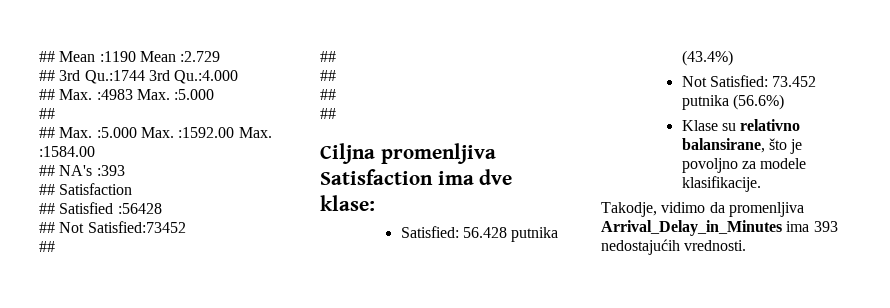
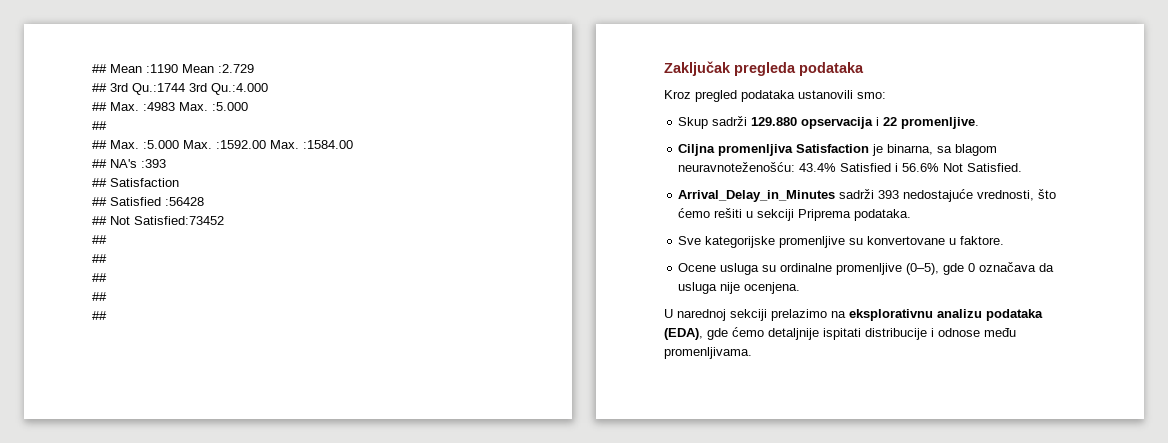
[320,143,496,164] [320,169,513,185] [320,195,375,211] [400,226,559,242] [681,50,733,66] [681,75,817,87] [681,94,785,110] [681,119,801,131] [681,138,803,154] [681,158,807,173] [681,176,761,192] [601,202,804,217] [601,220,838,236] [601,239,747,255] Ciljna promenljiva Satisfaction ima dve klase: // Satisfied: 56.428 putnika (43.4%) // Not Satisfied: 73.452 putnika (56.6%) // Klase su relativno balansirane, što je povoljno za modele klasifikacije. // Takodje, vidimo da promenljiva Arrival_Delay_in_Minutes ima 393 nedostajućih vrednosti. -> [664,61,864,76] [664,90,886,102] [678,116,980,129] [678,144,998,156] [678,162,1023,172] [678,189,1057,202] [678,208,912,221] [678,236,1005,248] [678,262,1055,275] [678,282,801,294] [664,309,1043,321] [664,327,1016,340] [664,347,752,359] Zaključak pregleda podataka // Kroz pregled podataka ustanovili smo: // Skup sadrži 129.880 opservacija i 22 promenljive. // Ciljna promenljiva Satisfaction je binarna, sa blagom neuravnoteženošću: 43.4% Satisfied i 56.6% Not Satisfied. // Arrival_Delay_in_Minutes sadrži 393 nedostajuće vrednosti, što ćemo rešiti u sekciji Priprema podataka. // Sve kategorijske promenljive su konvertovane u faktore. // Ocene usluga su ordinalne promenljive (0–5), gde 0 označava da usluga nije ocenjena. // U narednoj sekciji prelazimo na eksplorativnu analizu podataka (EDA), gde ćemo detaljnije ispitati distribucije i odnose među promenljivama.

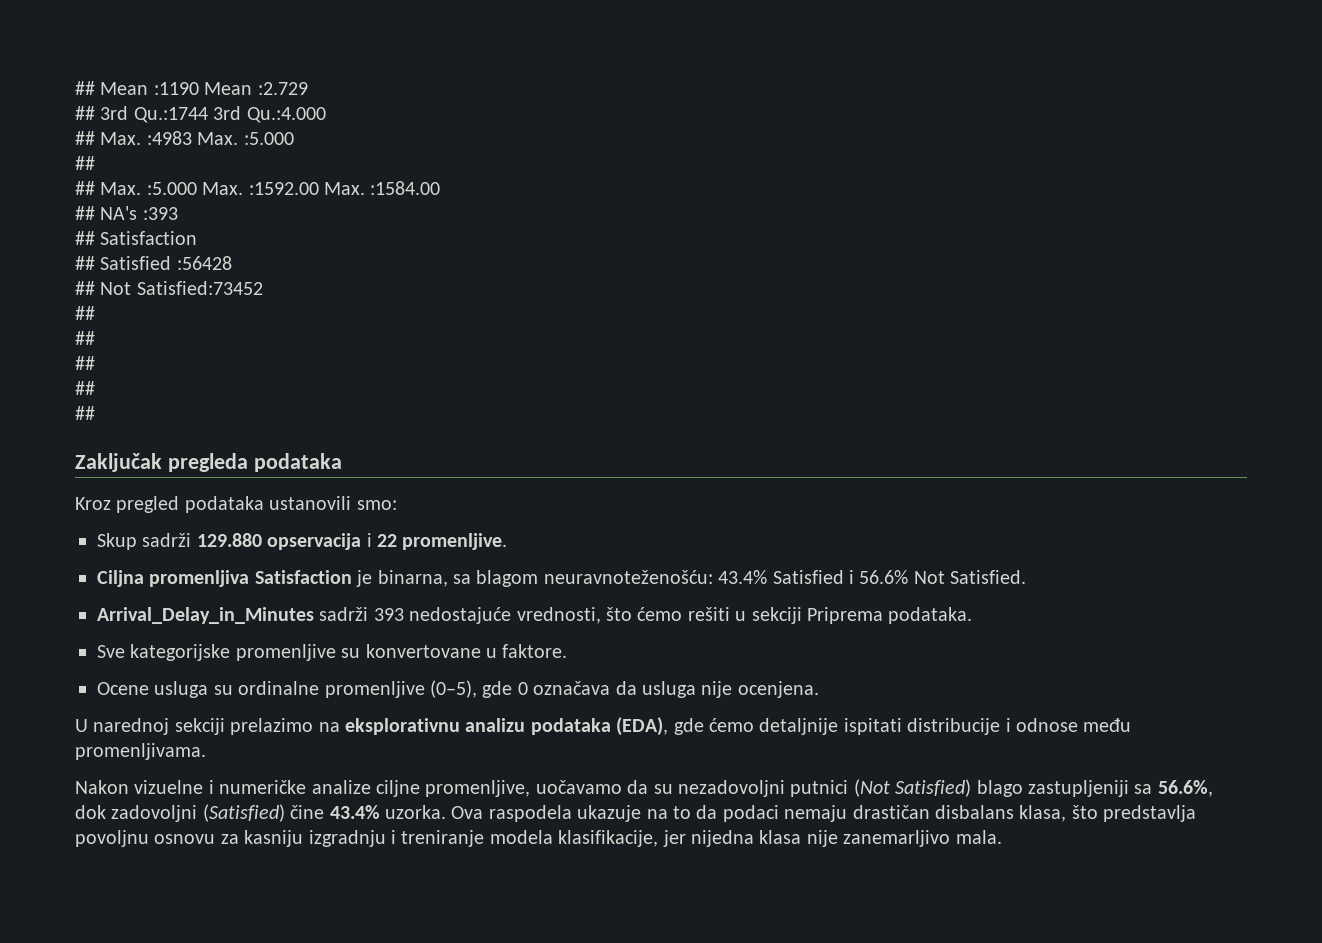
(752, 353) none -> [75,779,1213,797] [75,804,1197,822] [75,830,1002,847] // Nakon vizuelne i numeričke analize ciljne promenljive, uočavamo da su nezadovoljni putnici (Not Satisfied) blago zastupljeniji sa 56.6%, dok zadovoljni (Satisfied) čine 43.4% uzorka. Ova raspodela ukazuje na to da podaci nemaju drastičan disbalans klasa, što predstavlja povoljnu osnovu za kasniju izgradnju i treniranje modela klasifikacije, jer nijedna klasa nije zanemarljivo mala.

